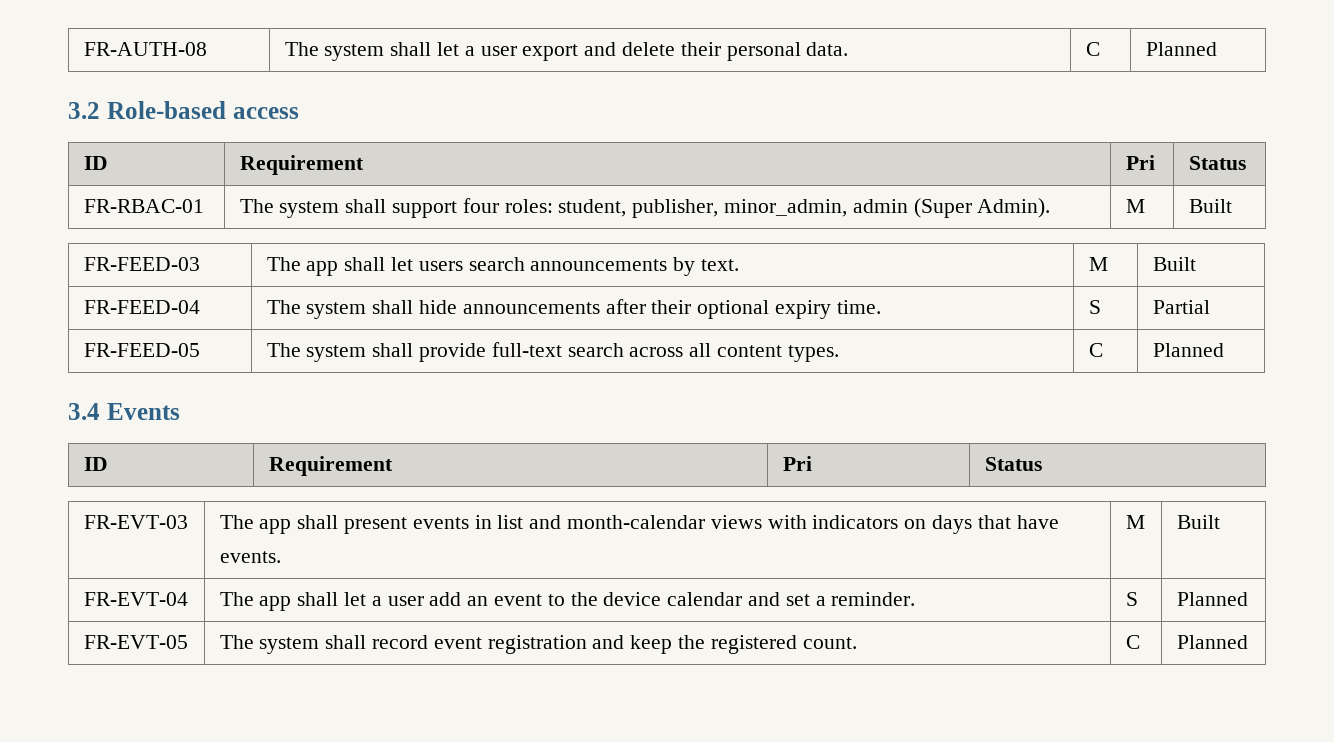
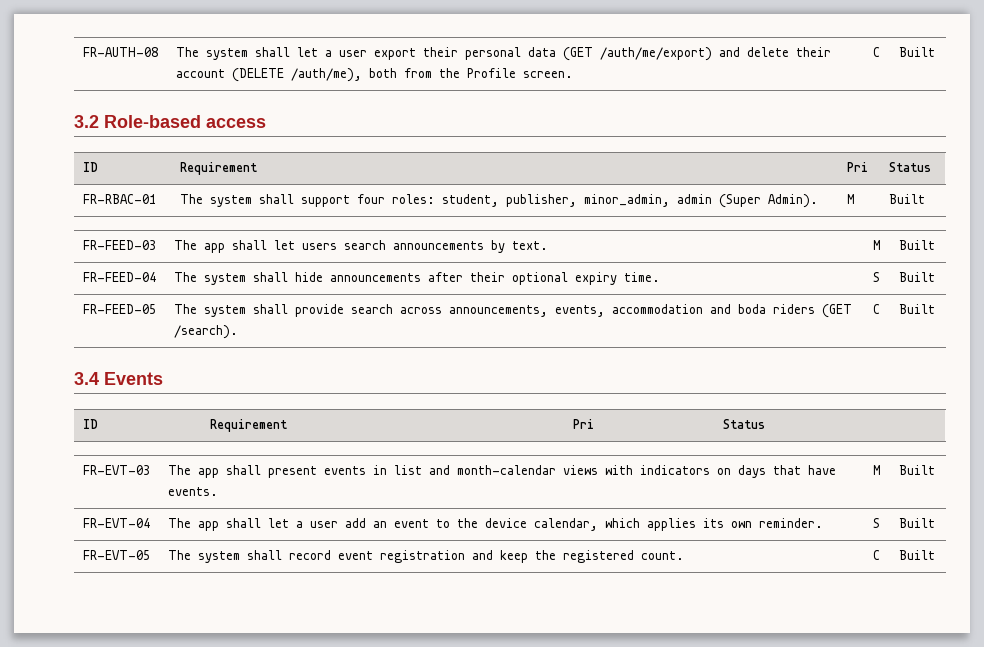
[584,42,849,61] [1085,42,1100,56] [1145,42,1217,56] and delete their personal data. | C | Planned -> [422,47,831,61] [175,68,573,82] [872,47,880,57] [898,47,935,57] their personal data (GET /auth/me/export) and delete their account (DELETE /auth/me), both from the Profile screen. | C | Built
[1152,300,1210,314] Partial -> [898,272,935,282] Built
[491,342,562,357] full-text -> (344, 310) none
[689,343,839,362] [1088,343,1103,357] [1152,343,1224,357] all content types. | C | Planned -> [448,304,852,318] [173,325,238,339] [872,304,880,314] [898,304,935,314] announcements, events, accommodation and boda riders (GET /search). | C | Built
[667,592,826,606] calendar and set a -> [533,518,752,531] calendar, which applies its own
[1176,592,1248,606] Planned -> [898,518,935,528] Built
[1176,635,1248,649] Planned -> [898,550,935,560] Built

